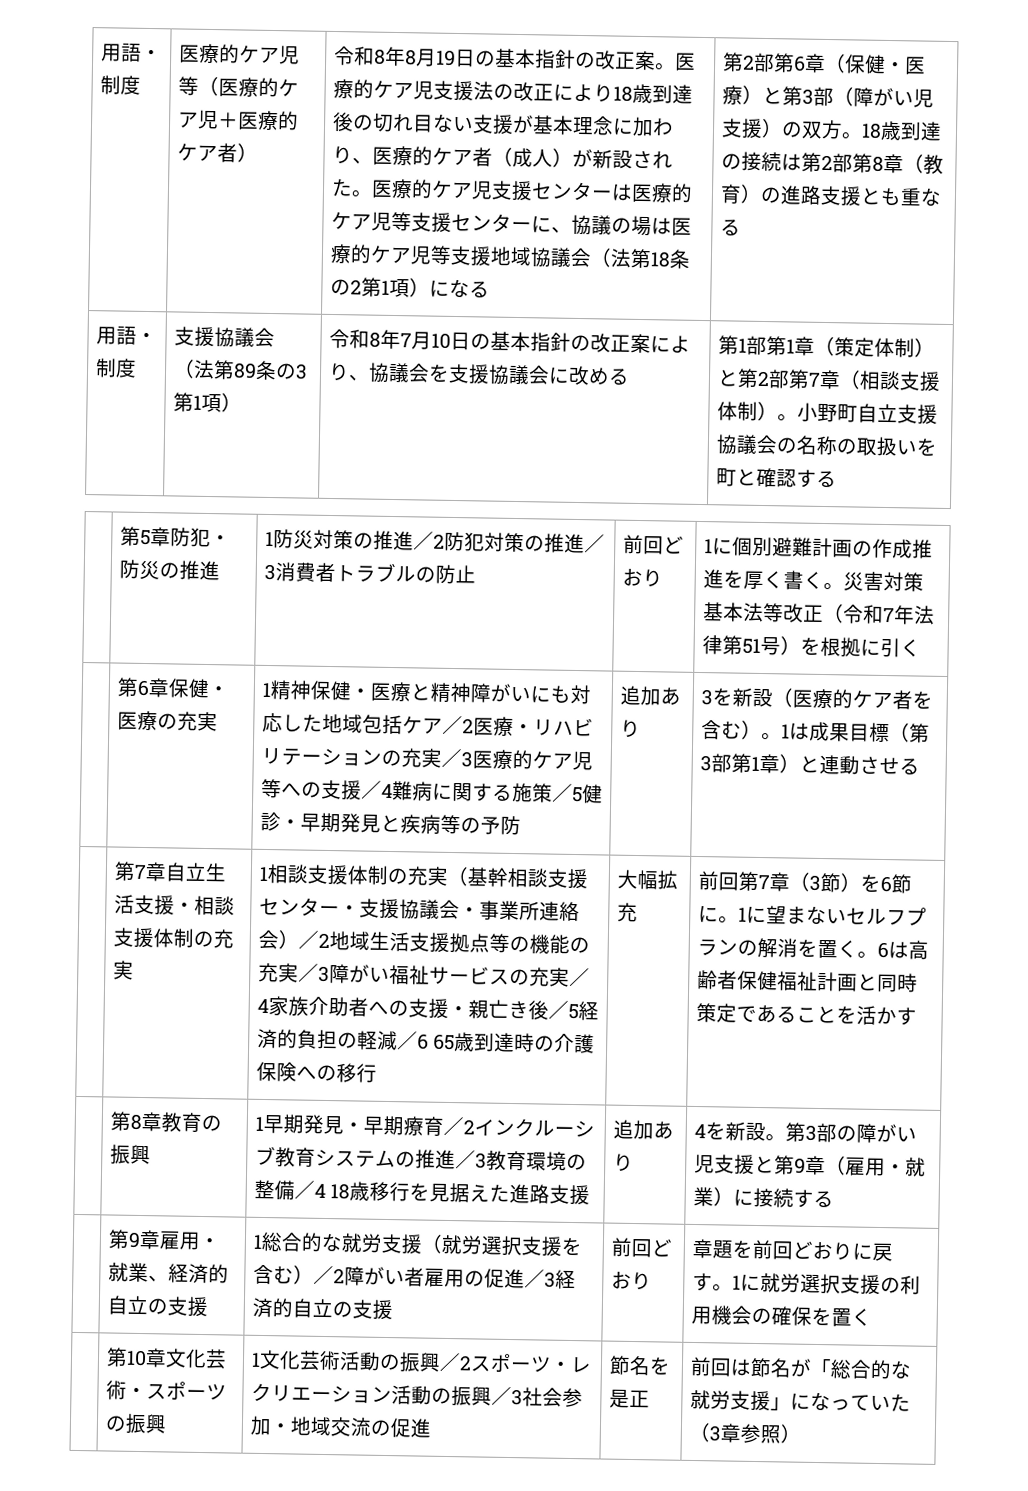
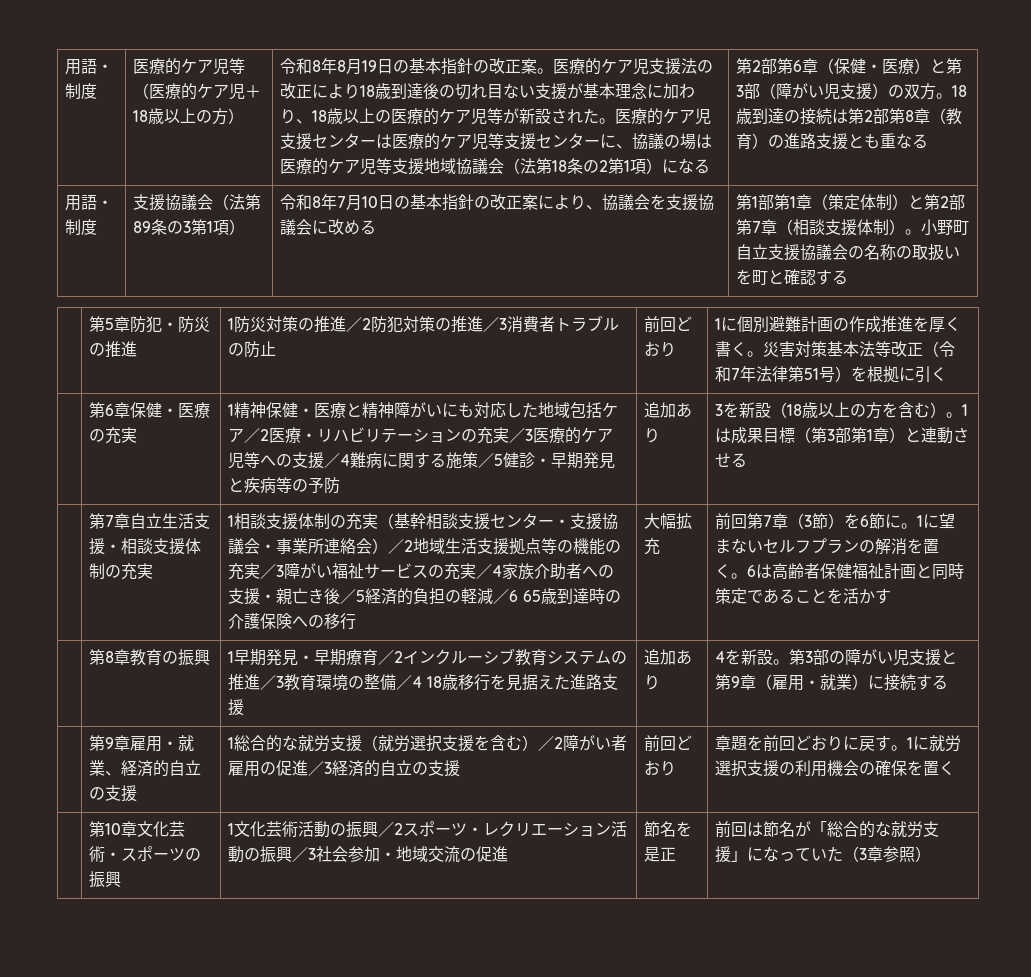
[236,110,299,131] [176,143,238,163] 医療的ケア者 -> [133,108,229,125] 18歳以上の方
[371,145,573,168] 医療的ケア者（成人） -> [312,108,504,125] 18歳以上の医療的ケア児等
[791,688,913,710] 医療的ケア者 -> [787,402,883,419] 18歳以上の方

